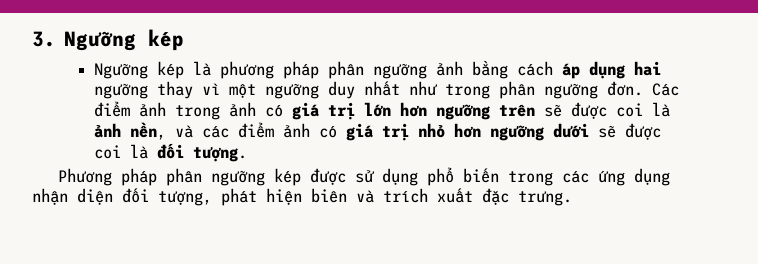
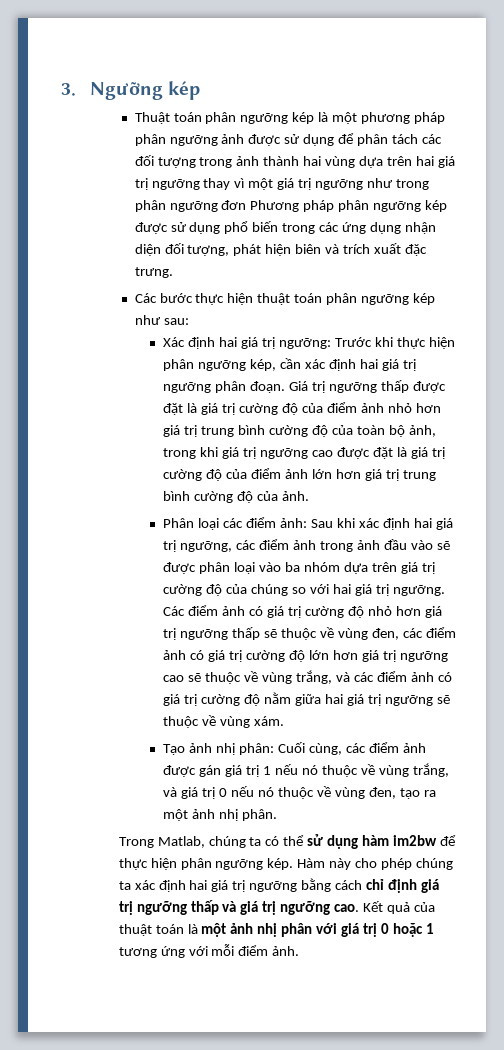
[94,63,149,79] Ngưỡng -> [134,112,289,124] Thuật toán phân ngưỡng
(212, 68) none -> [332,112,358,124] một
[472,60,662,79] bằng cách áp dụng hai -> [248,133,442,146] [134,155,455,168] [134,178,148,190] được sử dụng để phân tách các đối tượng trong ảnh thành hai vùng dựa trên hai giá trị
[265,81,401,99] ngưỡng duy nhất -> [277,178,364,190] giá trị ngưỡng
[607,81,680,96] [94,101,671,120] [94,122,662,141] [94,143,248,162] đơn. Các điểm ảnh trong ảnh có giá trị lớn hơn ngưỡng trên sẽ được coi là ảnh nền, và các điểm ảnh có giá trị nhỏ hơn ngưỡng dưới sẽ được coi là đối tượng. // -> [221,200,247,210] đơn
(572, 198) none -> [134,293,435,305] [134,315,189,325] [163,337,455,349] [163,358,416,371] [163,380,446,393] [163,402,441,415] [163,425,436,437] [163,447,445,459] [163,468,436,481] [163,491,310,503] [163,517,453,530] [163,539,450,552] [163,562,435,574] [163,584,445,596] [163,605,442,618] [163,627,456,640] [163,650,448,662] [163,670,452,684] [163,692,450,706] [163,715,285,728] [163,742,426,755] [163,763,449,777] [163,786,436,799] [163,809,278,821] [118,834,456,849] [118,858,453,870] [118,878,439,893] [118,900,435,915] [118,923,434,937] [118,944,300,958] // Các bước thực hiện thuật toán phân ngưỡng kép như sau: // Xác định hai giá trị ngưỡng: Trước khi thực hiện phân ngưỡng kép, cần xác định hai giá trị ngưỡng phân đoạn. Giá trị ngưỡng thấp được đặt là giá trị cường độ của điểm ảnh nhỏ hơn giá trị trung bình cường độ của toàn bộ ảnh, trong khi giá trị ngưỡng cao được đặt là giá trị cường độ của điểm ảnh lớn hơn giá trị trung bình cường độ của ảnh. // Phân loại các điểm ảnh: Sau khi xác định hai giá trị ngưỡng, các điểm ảnh trong ảnh đầu vào sẽ được phân loại vào ba nhóm dựa trên giá trị cường độ của chúng so với hai giá trị ngưỡng. Các điểm ảnh có giá trị cường độ nhỏ hơn giá trị ngưỡng thấp sẽ thuộc về vùng đen, các điểm ảnh có giá trị cường độ lớn hơn giá trị ngưỡng cao sẽ thuộc về vùng trắng, và các điểm ảnh có giá trị cường độ nằm giữa hai giá trị ngưỡng sẽ thuộc về vùng xám. // Tạo ảnh nhị phân: Cuối cùng, các điểm ảnh được gán giá trị 1 nếu nó thuộc về vùng trắng, và giá trị 0 nếu nó thuộc về vùng đen, tạo ra một ảnh nhị phân. // Trong Matlab, chúng ta có thể sử dụng hàm im2bw để thực hiện phân ngưỡng kép. Hàm này cho phép chúng ta xác định hai giá trị ngưỡng bằng cách chỉ định giá trị ngưỡng thấp và giá trị ngưỡng cao. Kết quả của thuật toán là một ảnh nhị phân với giá trị 0 hoặc 1 tương ứng với mỗi điểm ảnh.

